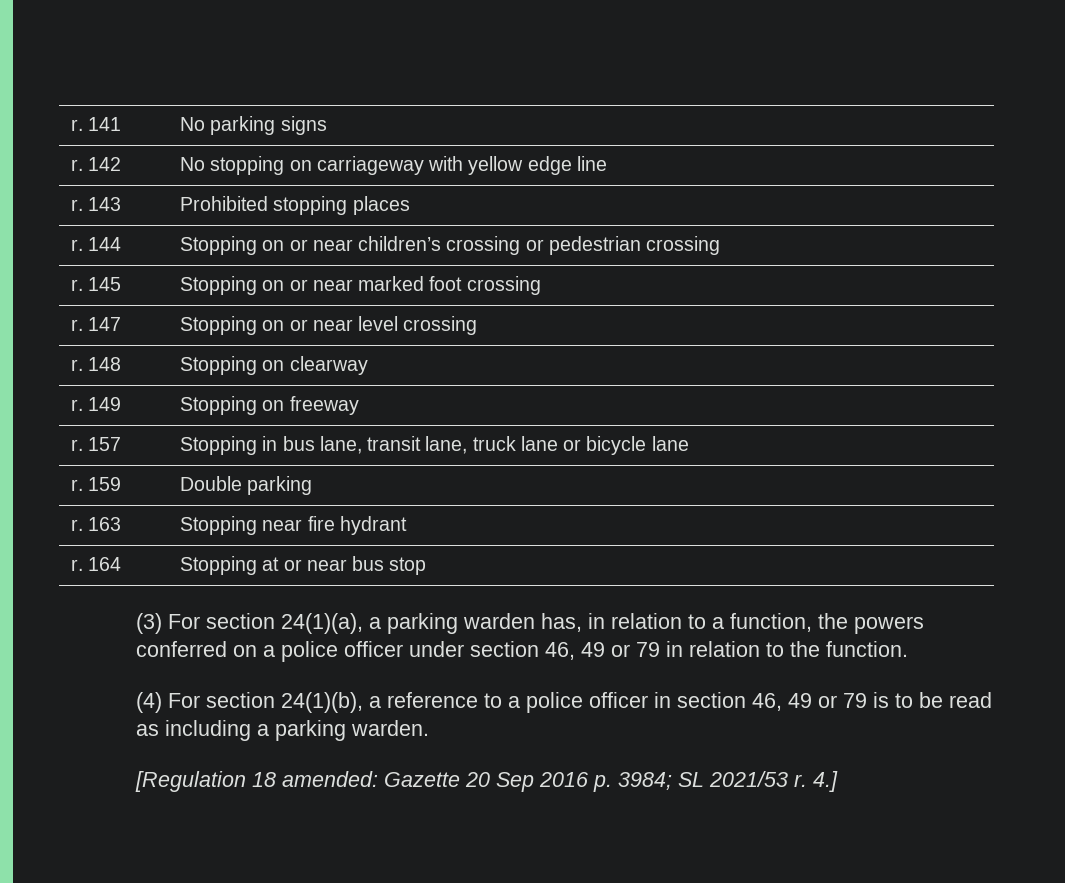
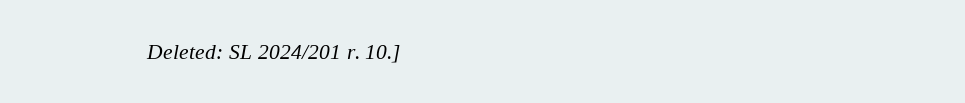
[71,117,122,131] [180,116,327,135] [71,157,122,171] [180,156,607,175] [71,197,122,211] [180,196,410,215] [71,237,122,251] [180,236,721,255] [71,277,122,291] [180,276,541,295] [71,317,122,331] [180,316,478,335] [71,357,122,371] [180,356,368,375] [71,397,122,411] [180,396,359,415] [71,437,122,451] [180,436,689,455] [71,477,122,491] [180,476,313,495] [71,517,122,531] [180,516,407,535] [71,557,122,571] [180,556,427,575] [135,613,924,634] [135,641,908,662] [135,692,992,713] [135,720,429,741] [134,771,838,792] r. 141 | No parking signs // r. 142 | No stopping on carriageway with yellow edge line // r. 143 | Prohibited stopping places // r. 144 | Stopping on or near children’s crossing or pedestrian crossing // r. 145 | Stopping on or near marked foot crossing // r. 147 | Stopping on or near level crossing // r. 148 | Stopping on clearway // r. 149 | Stopping on freeway // r. 157 | Stopping in bus lane, transit lane, truck lane or bicycle lane // r. 159 | Double parking // r. 163 | Stopping near fire hydrant // r. 164 | Stopping at or near bus stop // (3) For section 24(1)(a), a parking warden has, in relation to a function, the powers conferred on a police officer under section 46, 49 or 79 in relation to the function. // (4) For section 24(1)(b), a reference to a police officer in section 46, 49 or 79 is to be read as including a parking warden. // [Regulation 18 amended: Gazette 20 Sep 2016 p. 3984; SL 2021/53 r. 4.] -> [146,45,401,63] Deleted: SL 2024/201 r. 10.]

